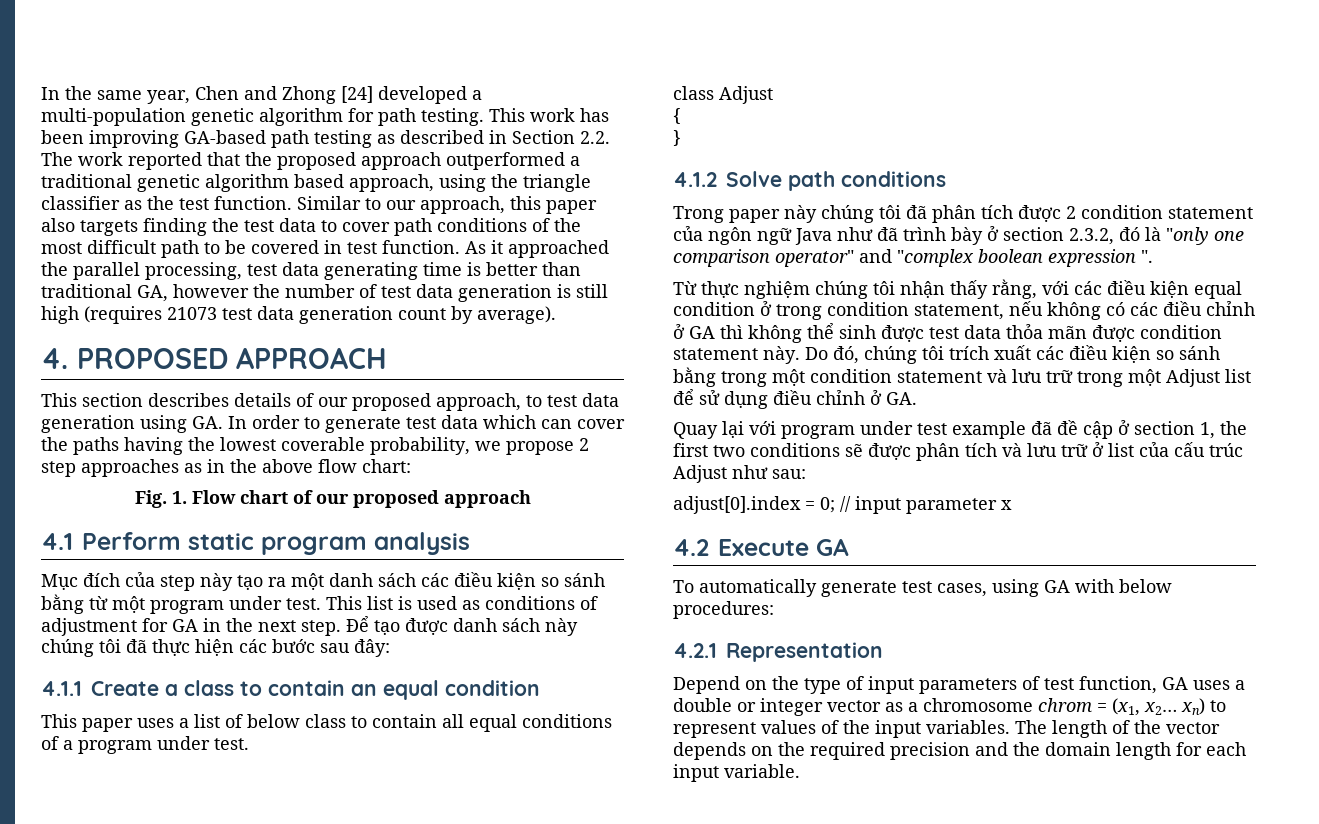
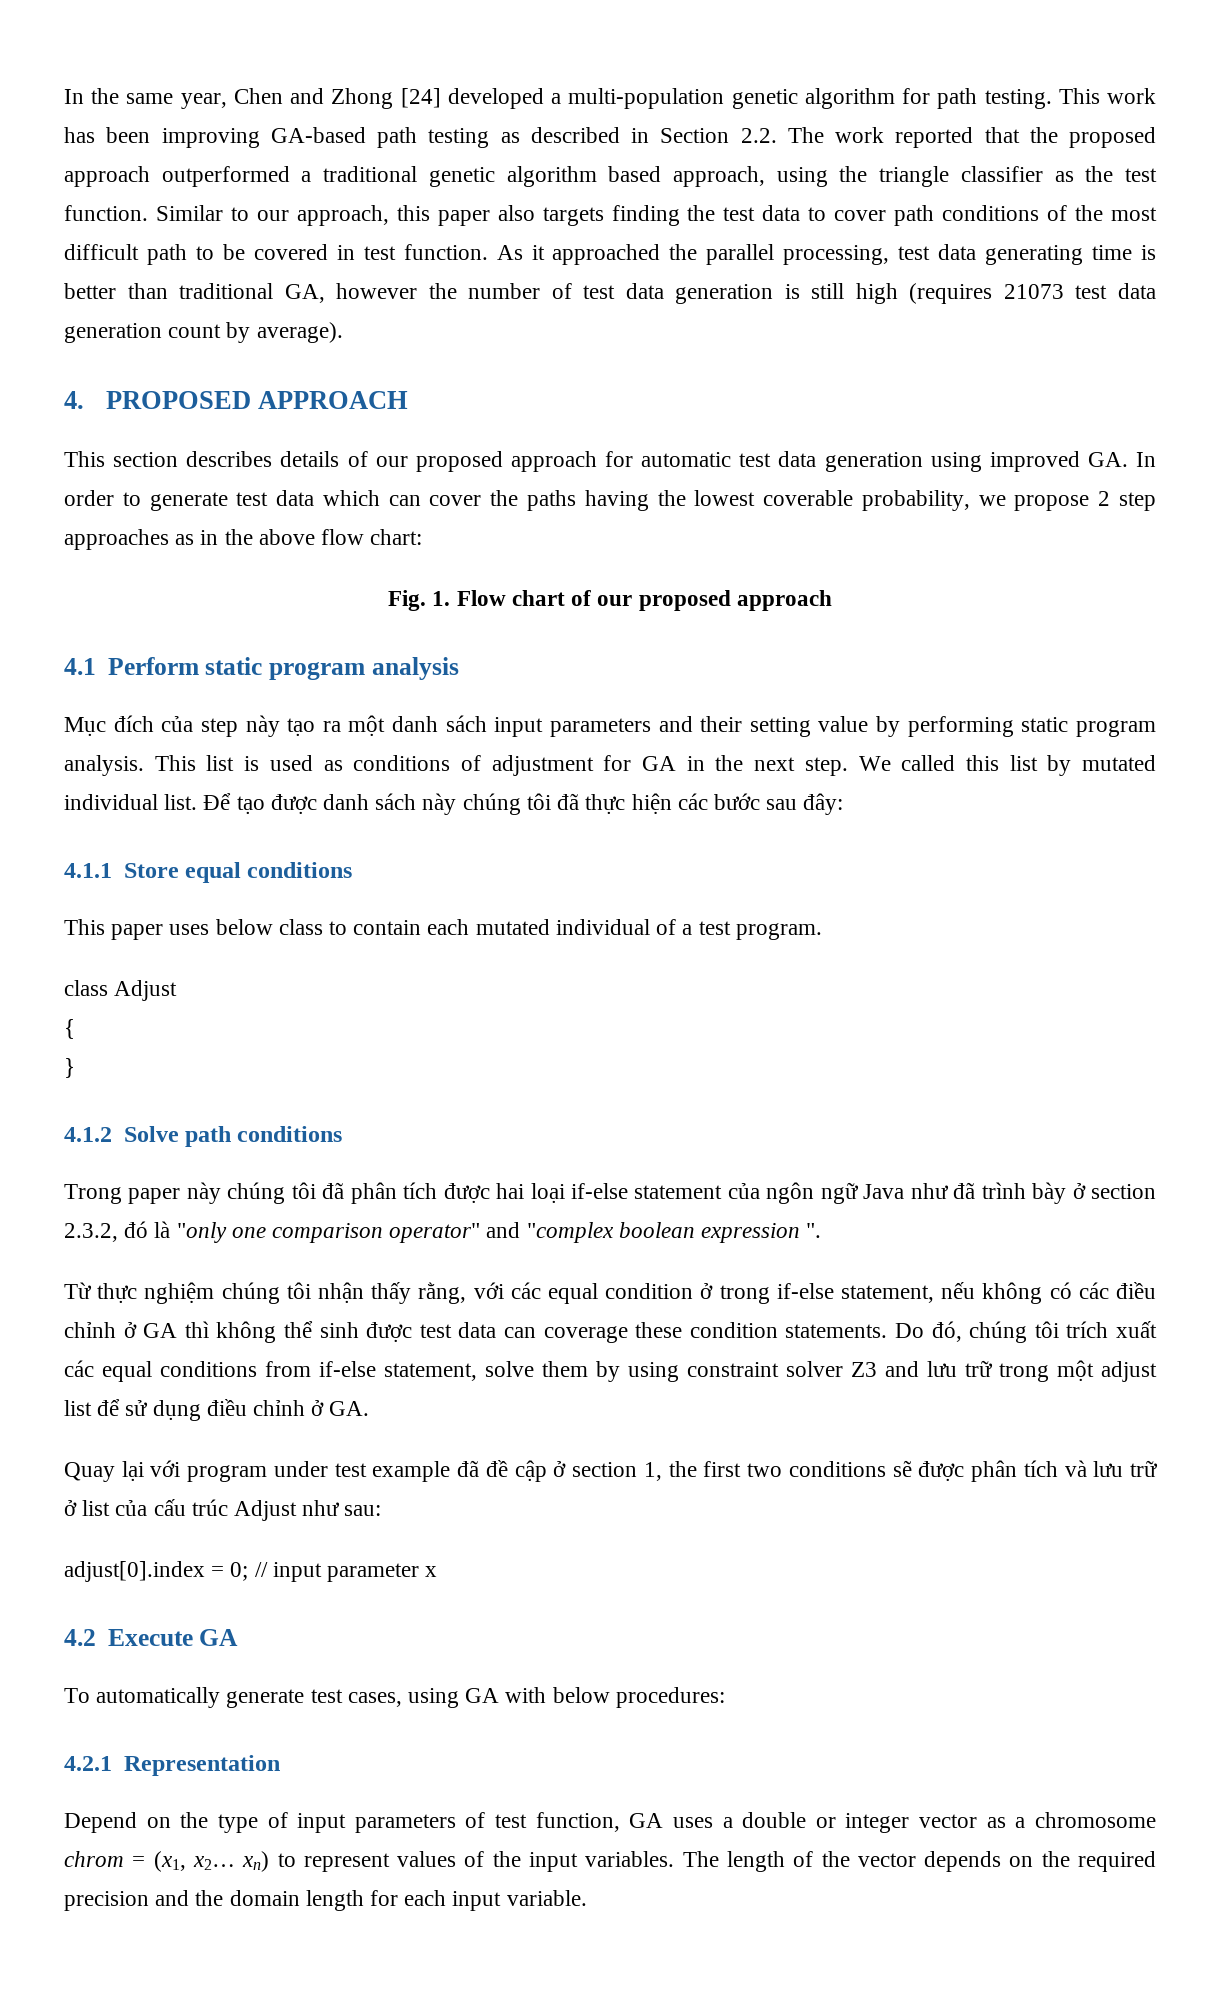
[436,393,542,411] approach, to -> [510,451,732,472] approach for automatic
(187, 424) none -> [989,451,1080,472] improved
[421,572,605,590] [41,594,321,614] các điều kiện so sánh bằng từ một program under test. -> [494,716,1157,737] [64,755,144,776] input parameters and their setting value by performing static program analysis.
(341, 628) none -> [858,755,1157,776] [64,794,198,810] We called this list by mutated individual list.
[91,680,540,700] Create a class to contain an equal condition -> [123,862,353,883] Store equal conditions
[179,714,243,728] a list of -> (210, 929) none
[442,714,612,732] [41,736,249,754] all equal conditions of a program under test. -> [427,919,822,940] each mutated individual of a test program.
[1066,205,1163,219] 2 condition -> [496,1183,628,1203] hai loại if-else
[1107,280,1189,298] điều kiện -> (541, 1290) none
[827,302,909,316] condition -> [776,1283,834,1299] if-else
[1006,324,1222,342] [673,346,800,364] thỏa mãn được condition statement này. -> [504,1322,888,1343] can coverage these condition statements.
[1069,345,1220,363] [673,367,1007,387] điều kiện so sánh bằng trong một condition statement và -> [102,1361,919,1382] equal conditions from if-else statement, solve them by using constraint solver Z3 and
[1166,369,1220,387] Adjust -> [1101,1361,1157,1382] adjust

